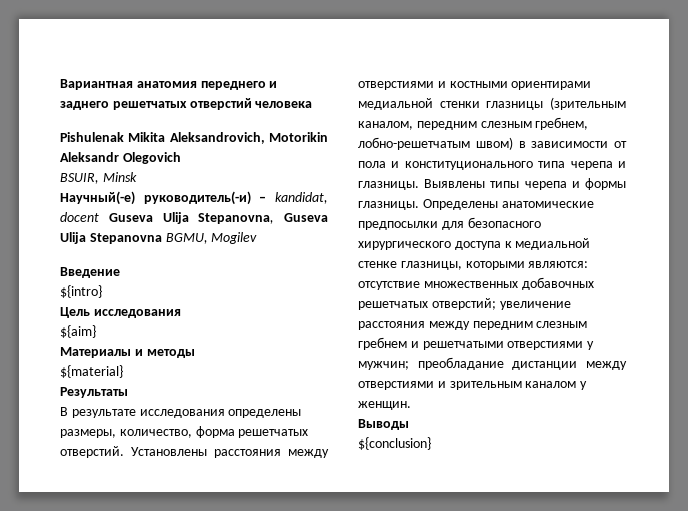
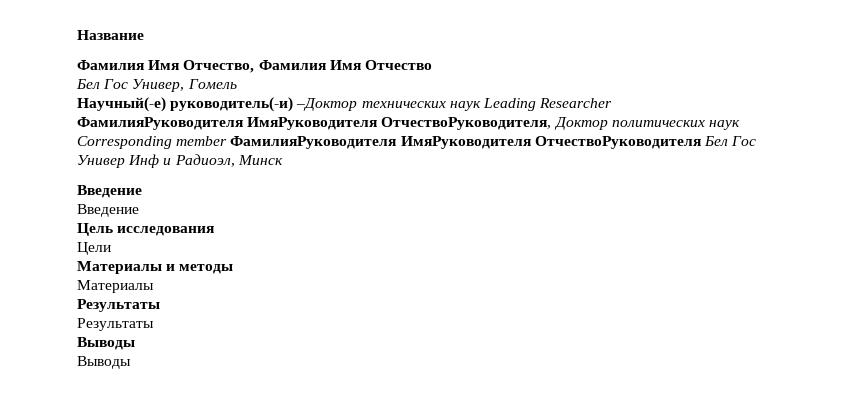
[60,79,278,90] [60,98,313,110] [60,132,328,144] [60,152,181,164] [60,172,137,184] [60,191,328,205] [60,212,328,224] [60,232,258,244] [60,267,120,278] [60,285,102,298] Вариантная анатомия переднего и заднего решетчатых отверстий человека // Pishulenak Mikita Aleksandrovich, Motorikin Aleksandr Olegovich // BSUIR, Minsk // Научный(-е) руководитель(-и) – kandidat, docent Guseva Ulija Stepanovna, Guseva Ulija Stepanovna BGMU, Mogilev // Введение // ${intro} -> [77,30,144,40] [77,60,432,73] [76,79,237,92] [77,97,613,112] [77,117,740,130] [77,136,757,149] [77,154,283,168] [77,185,142,198] [77,204,139,217] Название // Фамилия Имя Отчество, Фамилия Имя Отчество // Бел Гос Универ, Гомель // Научный(-е) руководитель(-и) –Доктор технических наук Leading Researcher ФамилияРуководителя ИмяРуководителя ОтчествоРуководителя, Доктор политических наук Corresponding member ФамилияРуководителя ИмяРуководителя ОтчествоРуководителя Бел Гос Универ Инф и Радиоэл, Минск // Введение // Введение
[60,325,96,338] ${aim} -> [77,242,111,255] Цели
[60,365,123,378] [60,387,128,398] [60,407,302,418] [60,426,309,438] [60,446,329,458] [358,81,592,90] [358,97,626,110] [358,117,589,130] [358,137,627,150] [358,161,626,170] [358,178,626,190] [358,199,594,210] [358,217,541,230] [358,238,591,250] [358,261,589,270] [358,277,594,290] [358,298,571,310] [358,321,588,330] [358,337,595,350] [358,357,627,370] [358,381,588,390] [358,401,411,410] ${material} // Результаты // В результате исследования определены размеры, количество, форма решетчатых отверстий. Установлены расстояния между отверстиями и костными ориентирами медиальной стенки глазницы (зрительным каналом, передним слезным гребнем, лобно-решетчатым швом) в зависимости от пола и конституционального типа черепа и глазницы. Выявлены типы черепа и формы глазницы. Определены анатомические предпосылки для безопасного хирургического доступа к медиальной стенке глазницы, которыми являются: отсутствие множественных добавочных решетчатых отверстий; увеличение расстояния между передним слезным гребнем и решетчатыми отверстиями у мужчин; преобладание дистанции между отверстиями и зрительным каналом у женщин. -> [77,280,154,293] [77,299,160,312] [77,318,154,331] Материалы // Результаты // Результаты
[358,437,431,450] ${conclusion} -> [77,356,131,369] Выводы

